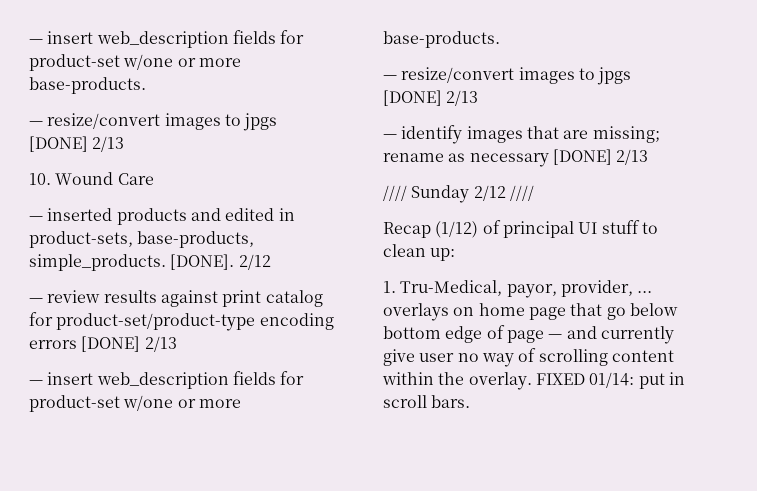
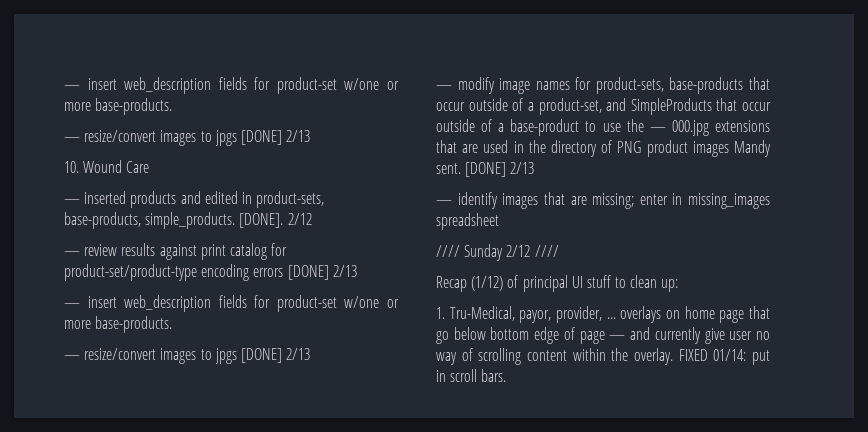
(479, 98) none -> [436,77,770,94] [436,98,771,115] [436,119,770,136] [436,140,771,157] [436,162,535,177] // — modify image names for product-sets, base-products that occur outside of a product-set, and SimpleProducts that occur outside of a base-product to use the — 000.jpg extensions that are used in the directory of PNG product images Mandy sent. [DONE] 2/13
[383,149,649,167] rename as necessary [DONE] 2/13 -> [639,193,770,209] [436,213,499,230] enter in missing_images spreadsheet

